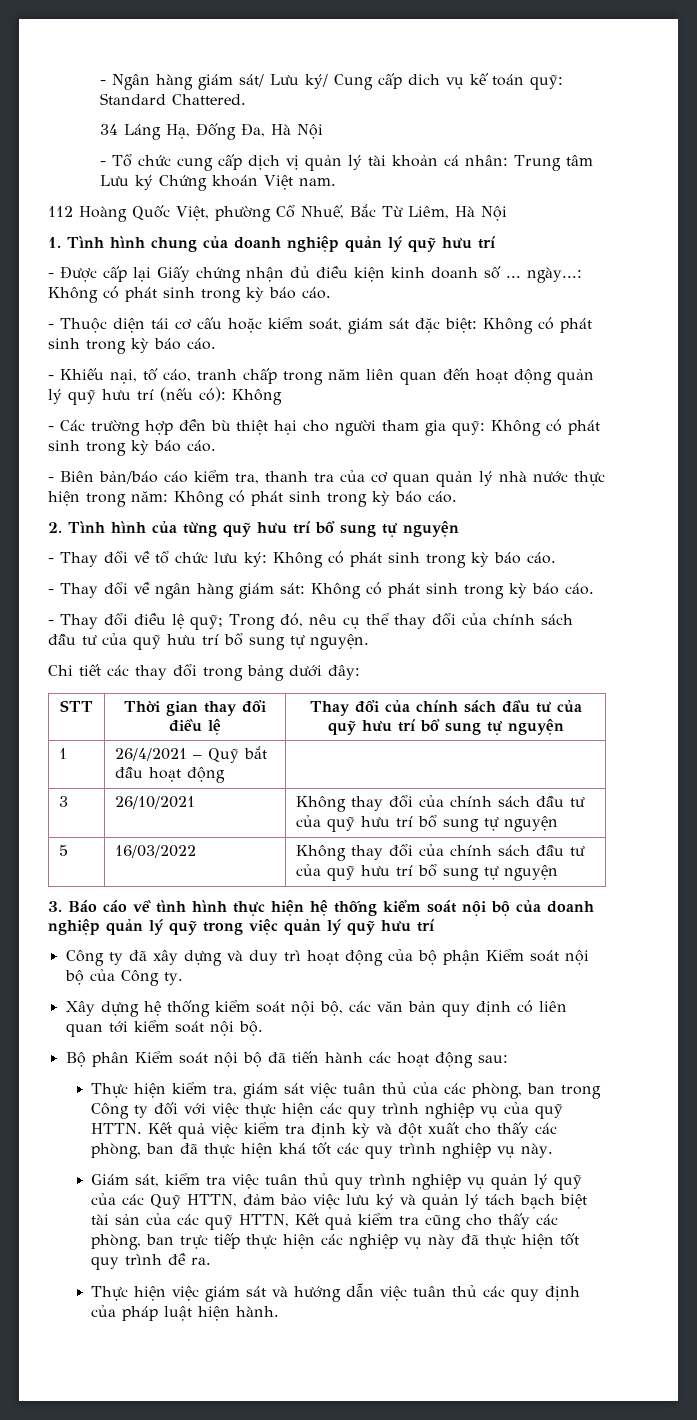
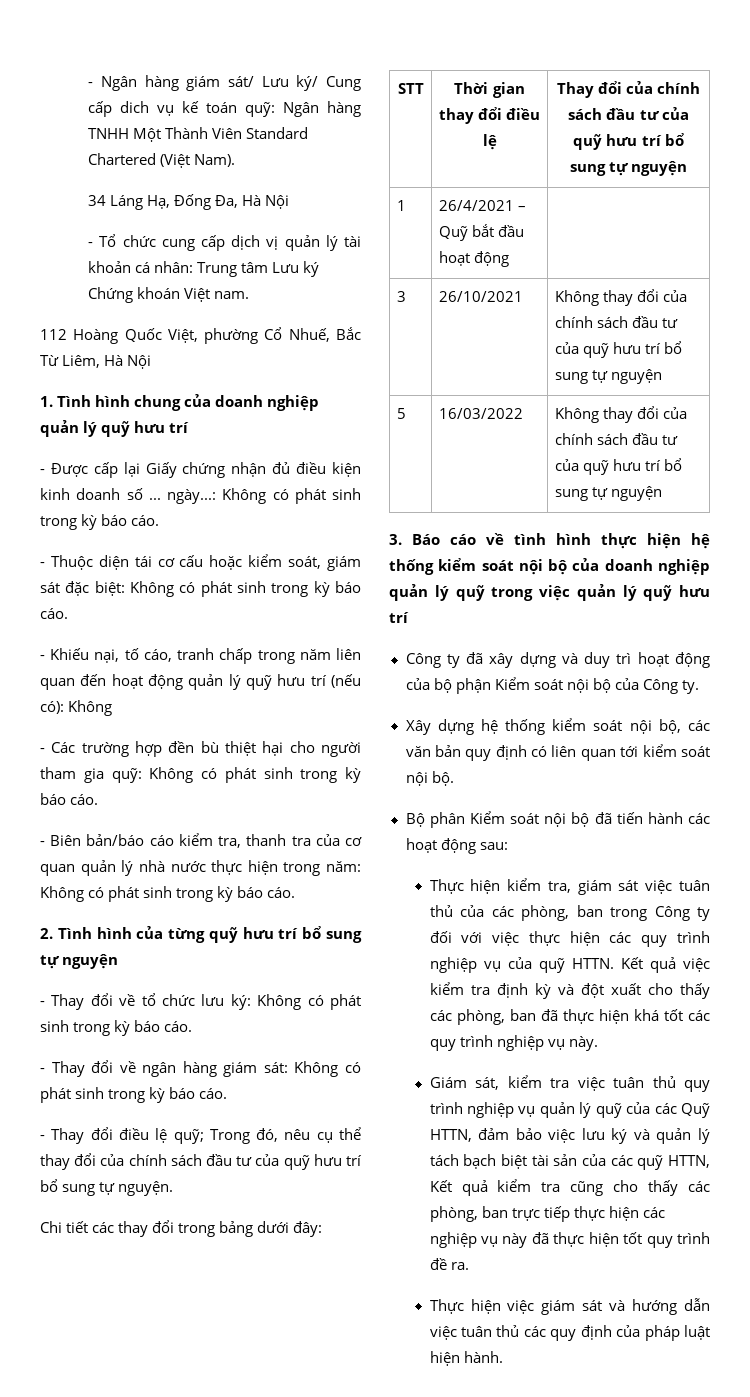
[99,93,246,105] Standard Chattered. -> [283,101,361,117] [88,127,309,142] [88,153,236,168] Ngân hàng TNHH Một Thành Viên Standard Chartered (Việt Nam).

